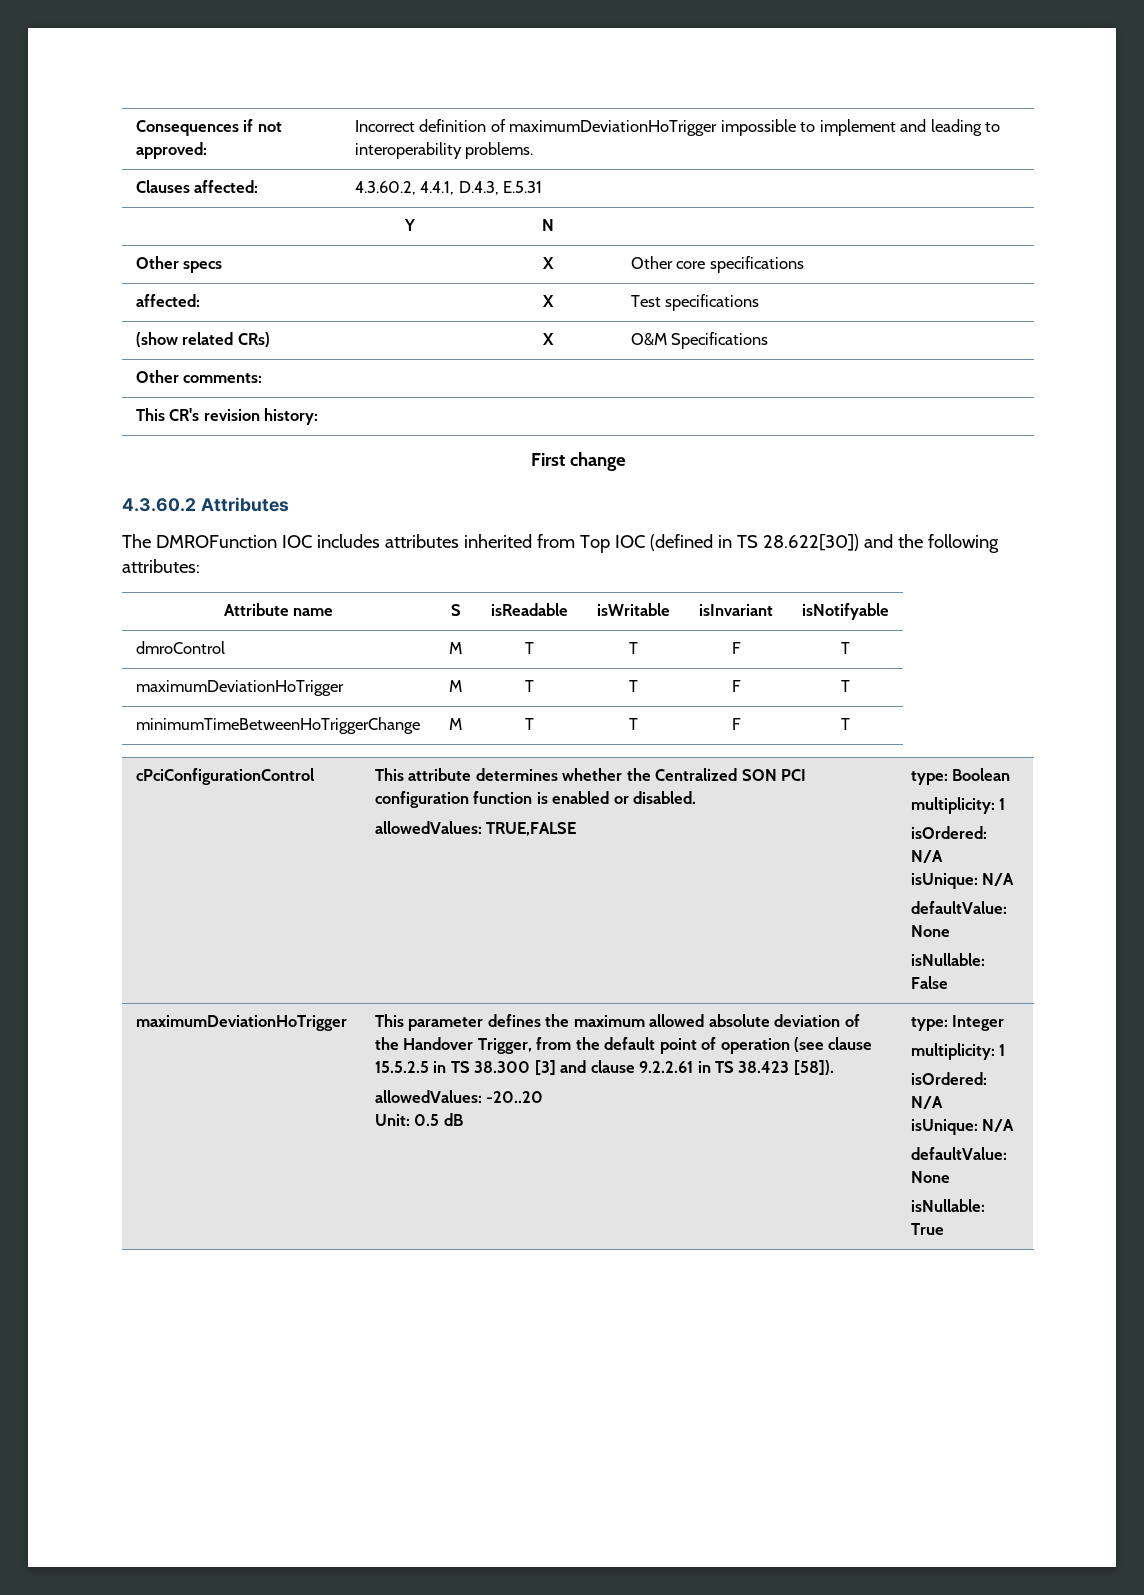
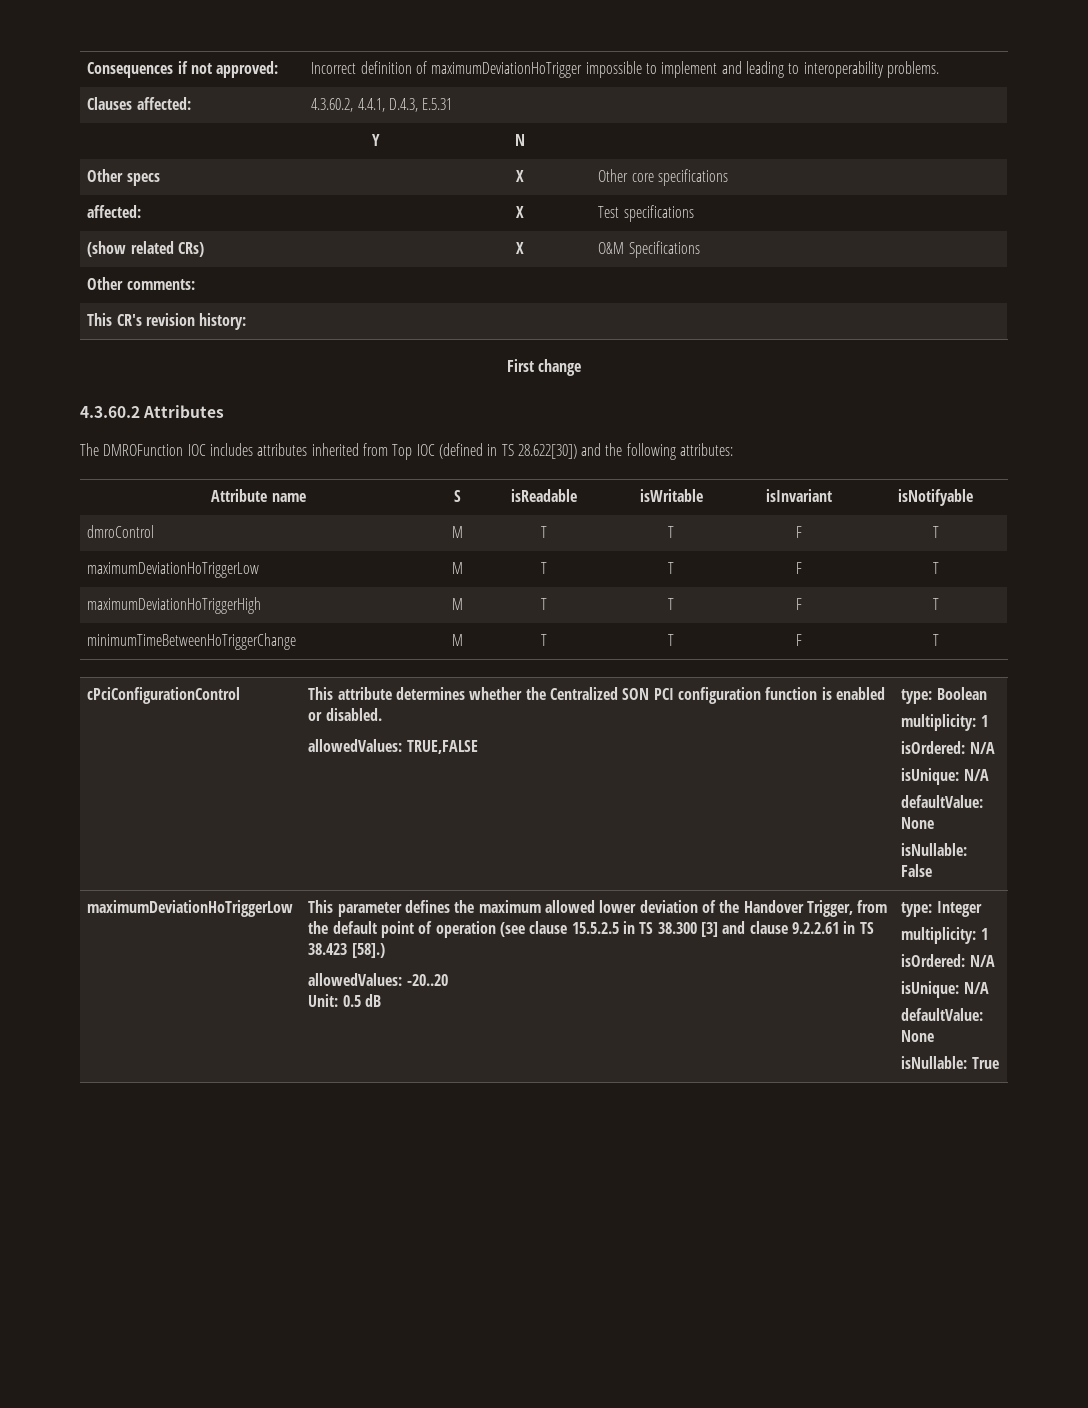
[135,680,344,696] maximumDeviationHoTrigger -> [87,562,260,578] [452,562,463,574] [540,562,547,574] [668,562,674,574] [795,562,802,574] [932,562,939,574] [87,597,262,614] maximumDeviationHoTriggerLow | M | T | T | F | T // maximumDeviationHoTriggerHigh
[135,1015,347,1031] maximumDeviationHoTrigger -> [87,900,294,917] maximumDeviationHoTriggerLow
[708,1014,770,1027] absolute -> [599,900,637,913] lower
[793,1060,834,1076] [58]). -> [351,943,385,958] [58].)

